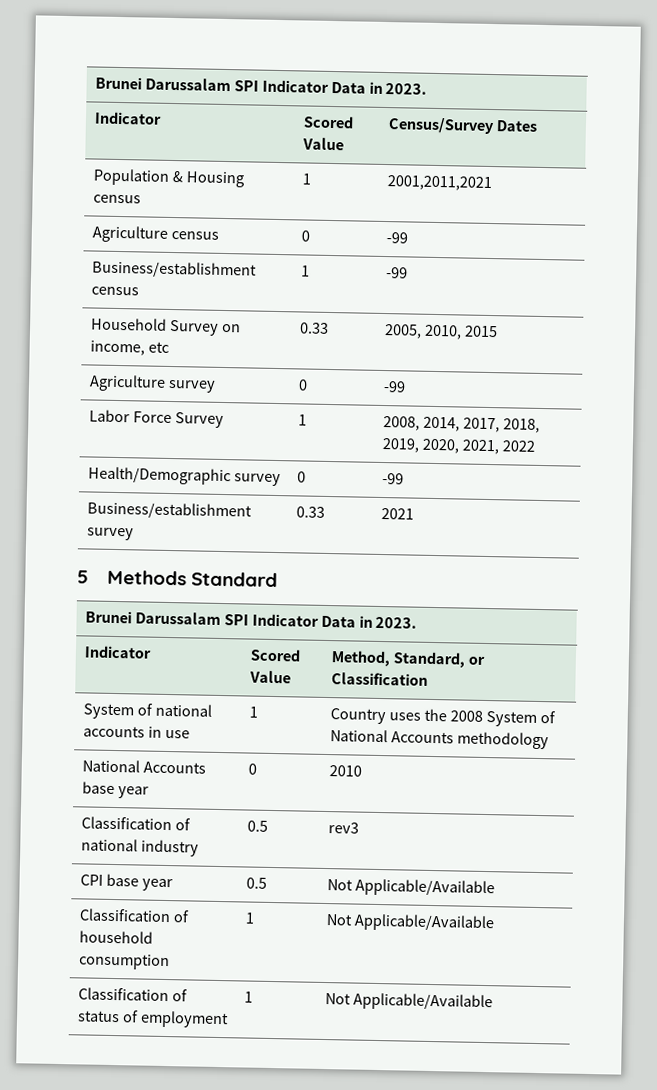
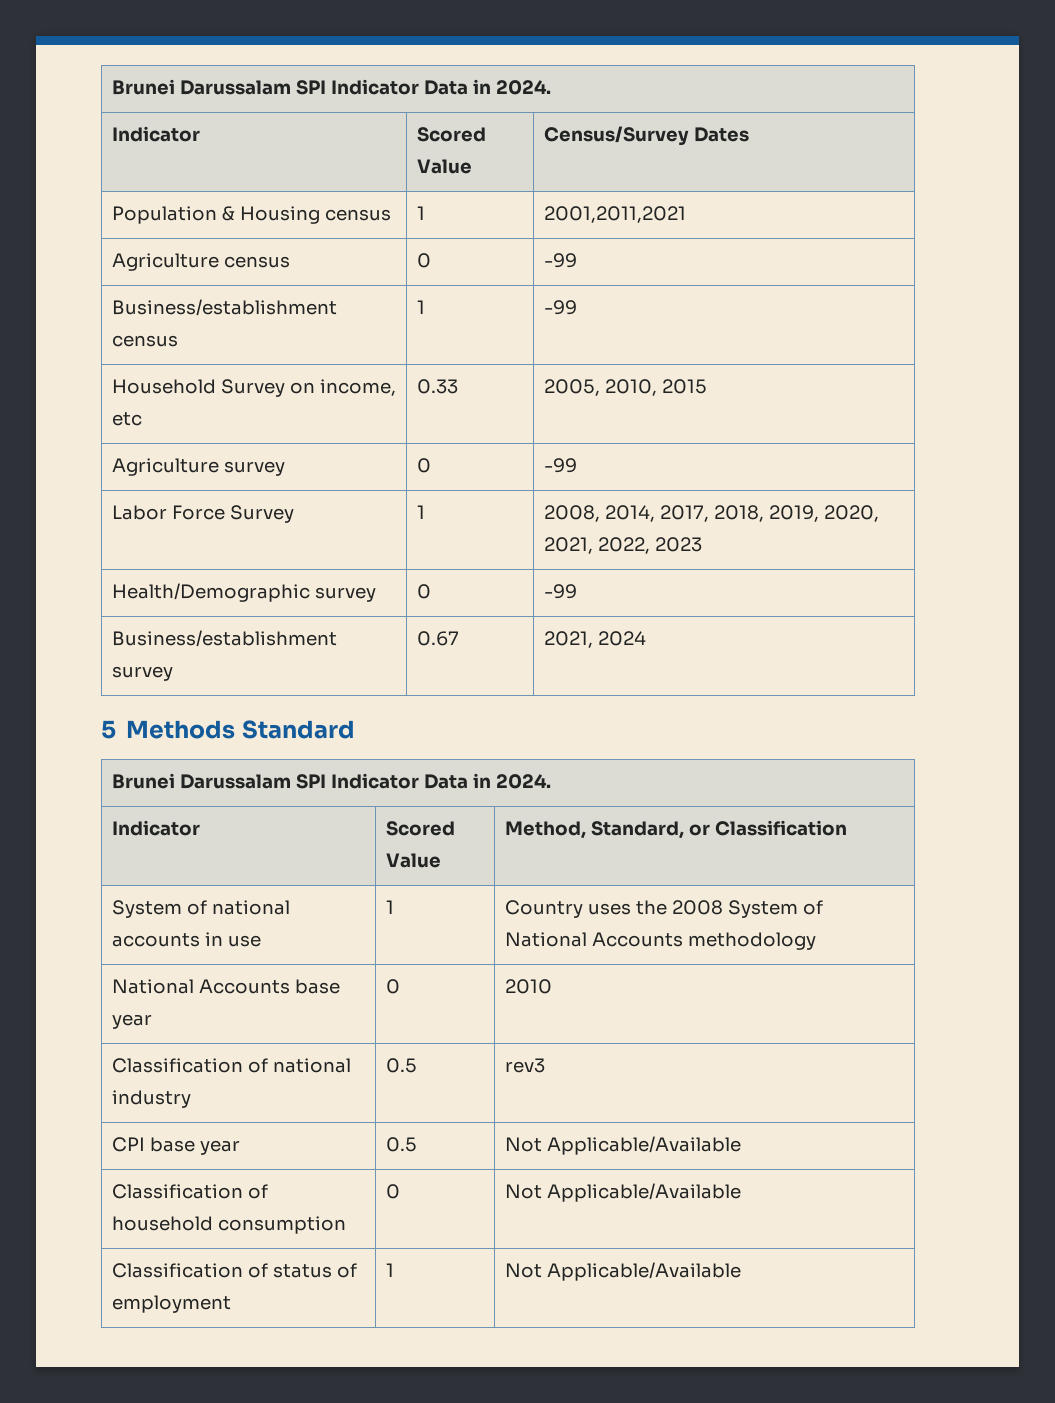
[94,76,428,95] Brunei Darussalam SPI Indicator Data in 2023. -> [111,79,551,95] Brunei Darussalam SPI Indicator Data in 2024.
[501,440,535,452] 2022 -> [597,537,702,554] 2022, 2023
[295,506,325,518] [380,507,414,520] 0.33 | 2021 -> [416,631,459,646] [543,631,646,648] 0.67 | 2021, 2024
[375,616,418,629] 2023. -> [495,774,551,789] 2024.
[244,912,255,924] 1 -> [385,1184,400,1199] 0

